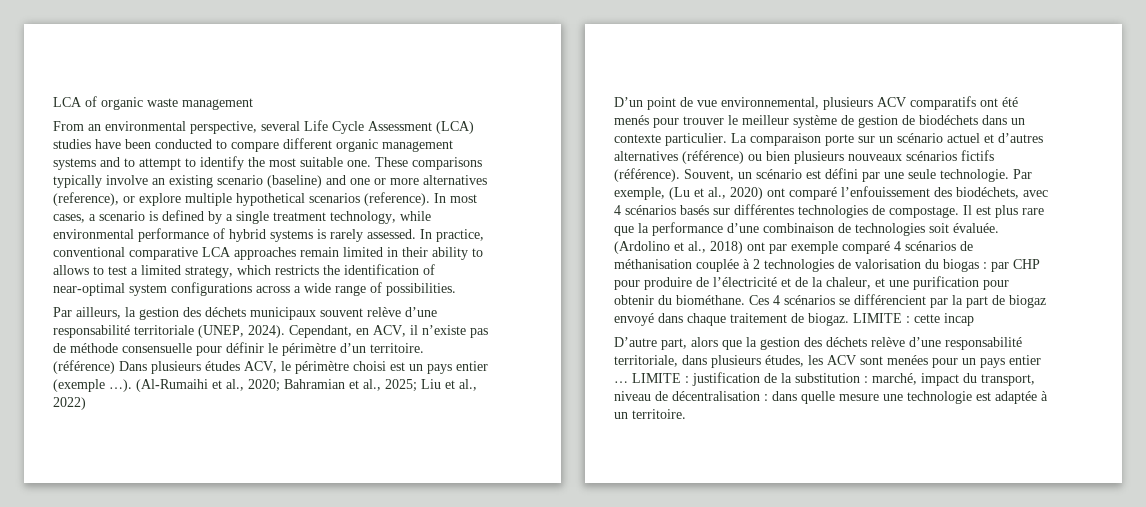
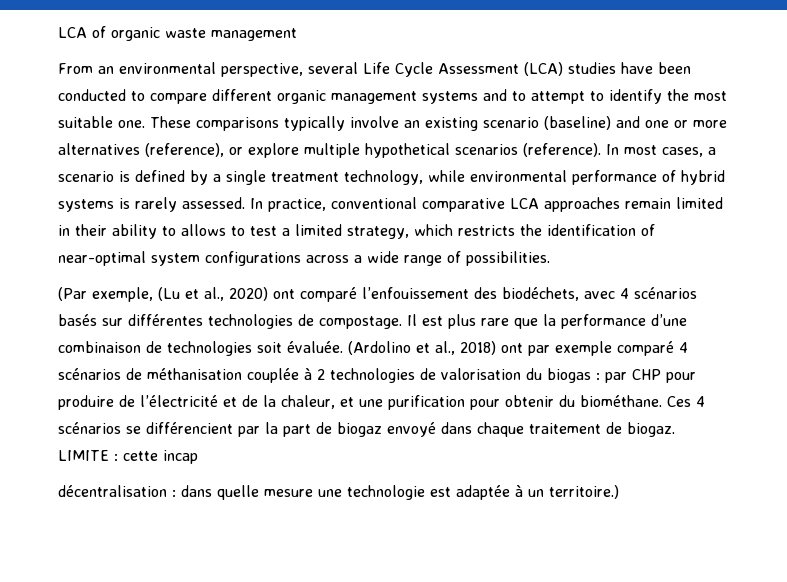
[53,307,437,320] [53,325,488,338] [53,342,424,356] [53,360,488,374] [53,379,477,392] [53,397,86,410] [614,96,1018,110] [614,115,1025,128] [614,133,1043,146] [614,150,994,164] [614,168,1032,182] Par ailleurs, la gestion des déchets municipaux souvent relève d’une responsabilité territoriale (UNEP, 2024). Cependant, en ACV, il n’existe pas de méthode consensuelle pour définir le périmètre d’un territoire. (référence) Dans plusieurs études ACV, le périmètre choisi est un pays entier (exemple …). (Al-Rumaihi et al., 2020; Bahramian et al., 2025; Liu et al., 2022) // D’un point de vue environnemental, plusieurs ACV comparatifs ont été menés pour trouver le meilleur système de gestion de biodéchets dans un contexte particulier. La comparaison porte sur un scénario actuel et d’autres alternatives (référence) ou bien plusieurs nouveaux scénarios fictifs (référence). Souvent, un scénario est défini par une seule technologie. Par -> [58,287,87,301] (Par
[614,337,1022,350] [614,355,1041,368] [614,372,1035,386] [614,391,668,401] D’autre part, alors que la gestion des déchets relève d’une responsabilité territoriale, dans plusieurs études, les ACV sont menées pour un pays entier … LIMITE : justification de la substitution : marché, impact du transport, niveau de -> (198, 457) none
[632,409,686,419] territoire. -> [549,485,619,499] territoire.)

